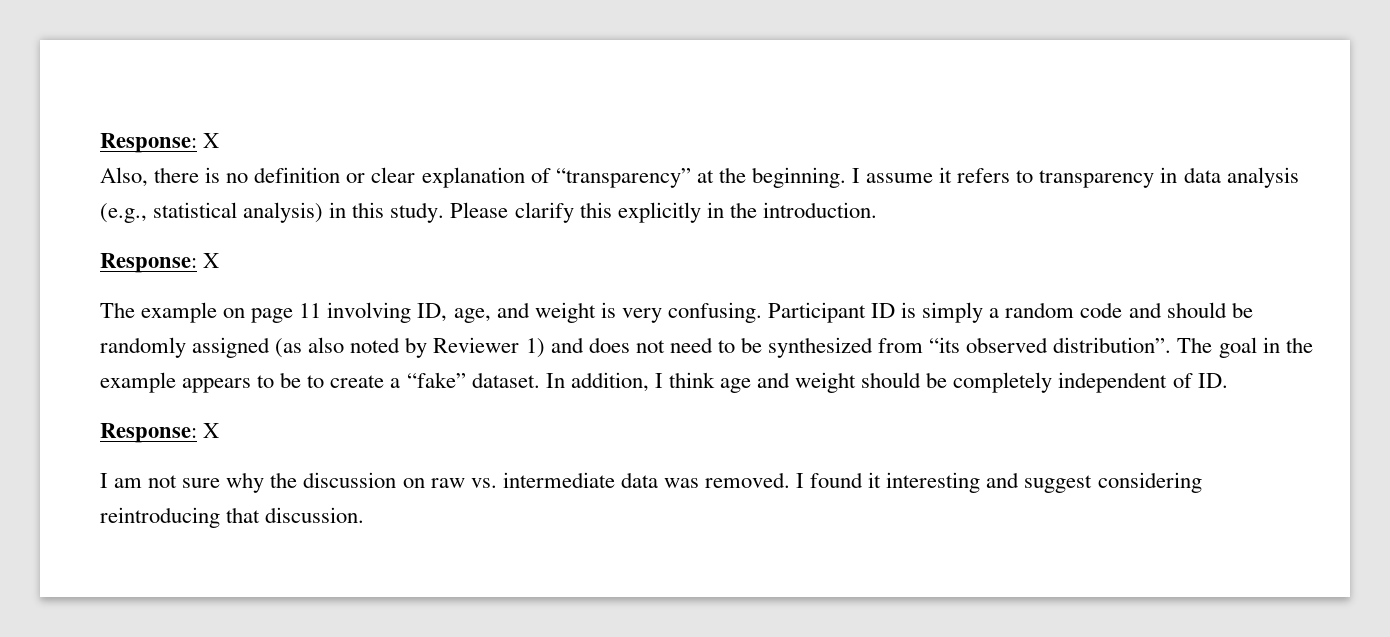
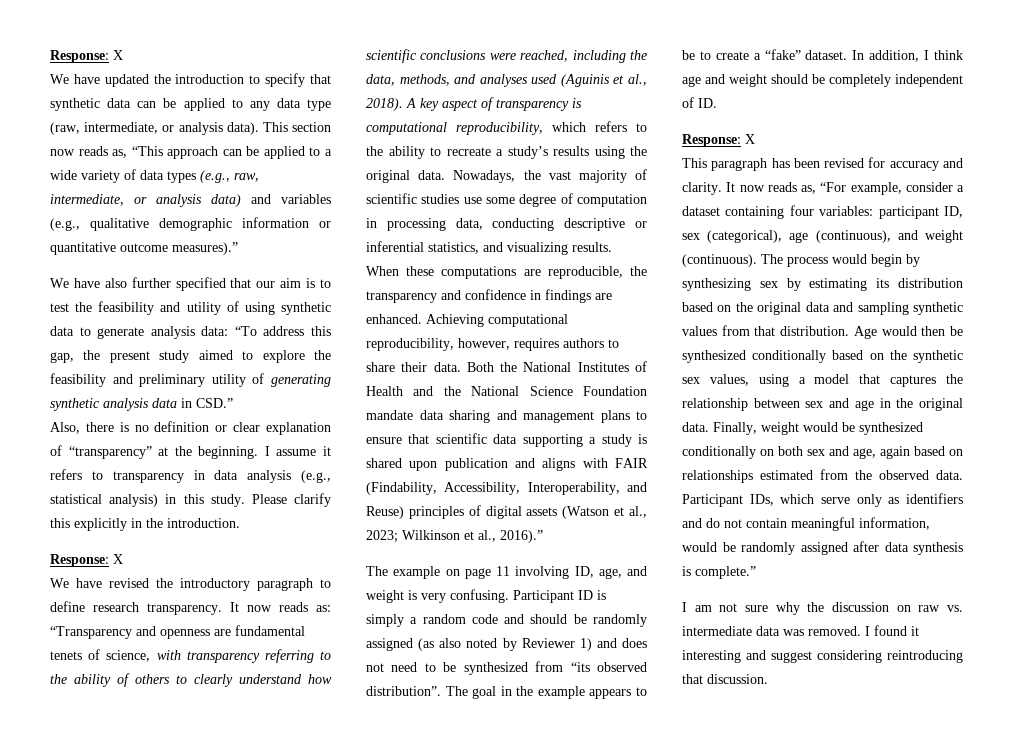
[100,133,220,153] Response: X -> [50,50,123,63] [50,73,331,87] [50,98,331,111] [50,122,331,135] [50,146,332,159] [50,169,259,183] [50,194,331,207] [50,217,331,231] [50,242,238,255] [50,277,331,291] [50,301,331,315] [50,326,332,339] [50,350,331,363] [50,373,331,387] [50,398,233,411] Response: X // We have updated the introduction to specify that synthetic data can be applied to any data type (raw, intermediate, or analysis data). This section now reads as, “This approach can be applied to a wide variety of data types (e.g., raw, intermediate, or analysis data) and variables (e.g., qualitative demographic information or quantitative outcome measures).” // We have also further specified that our aim is to test the feasibility and utility of using synthetic data to generate analysis data: “To address this gap, the present study aimed to explore the feasibility and preliminary utility of generating synthetic analysis data in CSD.”
(220, 260) none -> [50,578,331,591] [50,601,331,615] [50,625,305,639] [50,649,331,663] [50,673,332,687] [366,49,647,63] [366,74,647,87] [366,97,582,111] [366,121,647,135] [366,146,647,159] [366,169,647,183] [366,193,647,207] [366,218,647,231] [366,241,612,255] [366,266,647,279] [366,289,612,303] [366,314,568,327] [366,338,619,351] [366,361,647,372] [366,386,647,396] [366,410,647,423] [366,433,647,447] [366,458,648,471] [366,482,647,495] [366,505,647,519] [366,530,543,543] // We have revised the introductory paragraph to define research transparency. It now reads as: “Transparency and openness are fundamental tenets of science, with transparency referring to the ability of others to clearly understand how scientific conclusions were reached, including the data, methods, and analyses used (Aguinis et al., 2018). A key aspect of transparency is computational reproducibility, which refers to the ability to recreate a study’s results using the original data. Nowadays, the vast majority of scientific studies use some degree of computation in processing data, conducting descriptive or inferential statistics, and visualizing results. When these computations are reproducible, the transparency and confidence in findings are enhanced. Achieving computational reproducibility, however, requires authors to share their data. Both the National Institutes of Health and the National Science Foundation mandate data sharing and management plans to ensure that scientific data supporting a study is shared upon publication and aligns with FAIR (Findability, Accessibility, Interoperability, and Reuse) principles of digital assets (Watson et al., 2023; Wilkinson et al., 2016).”
(220, 430) none -> [682,157,963,171] [682,182,964,195] [682,205,963,219] [682,230,963,243] [682,254,920,267] [682,278,963,291] [682,302,963,315] [682,325,963,339] [682,350,963,363] [682,374,963,387] [682,398,963,411] [682,422,923,435] [682,446,963,459] [682,469,963,483] [682,493,963,507] [682,517,930,531] [682,541,963,555] [682,566,756,579] // This paragraph has been revised for accuracy and clarity. It now reads as, “For example, consider a dataset containing four variables: participant ID, sex (categorical), age (continuous), and weight (continuous). The process would begin by synthesizing sex by estimating its distribution based on the original data and sampling synthetic values from that distribution. Age would then be synthesized conditionally based on the synthetic sex values, using a model that captures the relationship between sex and age in the original data. Finally, weight would be synthesized conditionally on both sex and age, again based on relationships estimated from the observed data. Participant IDs, which serve only as identifiers and do not contain meaningful information, would be randomly assigned after data synthesis is complete.”

